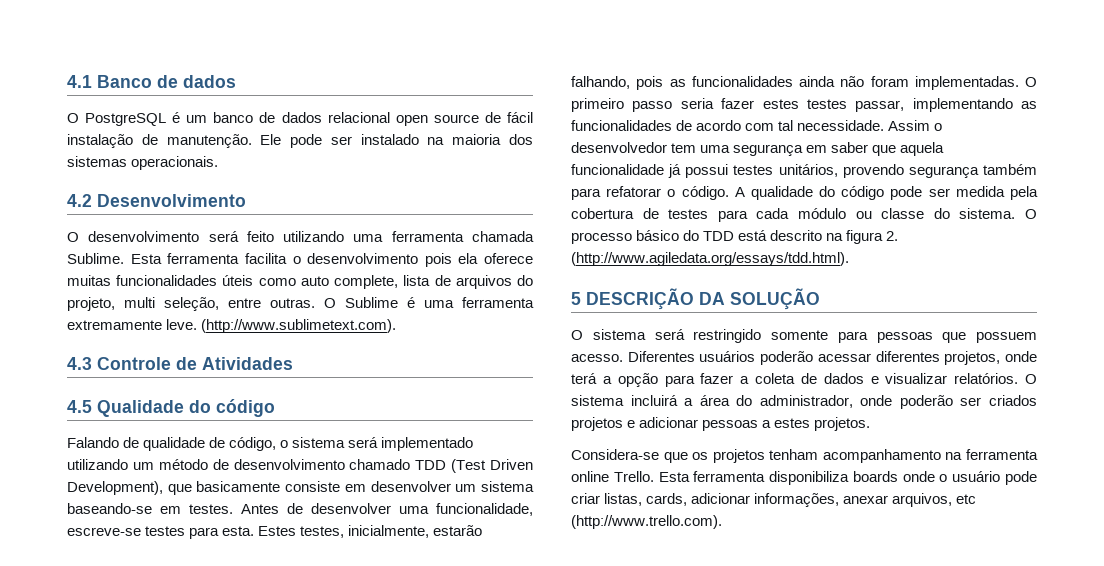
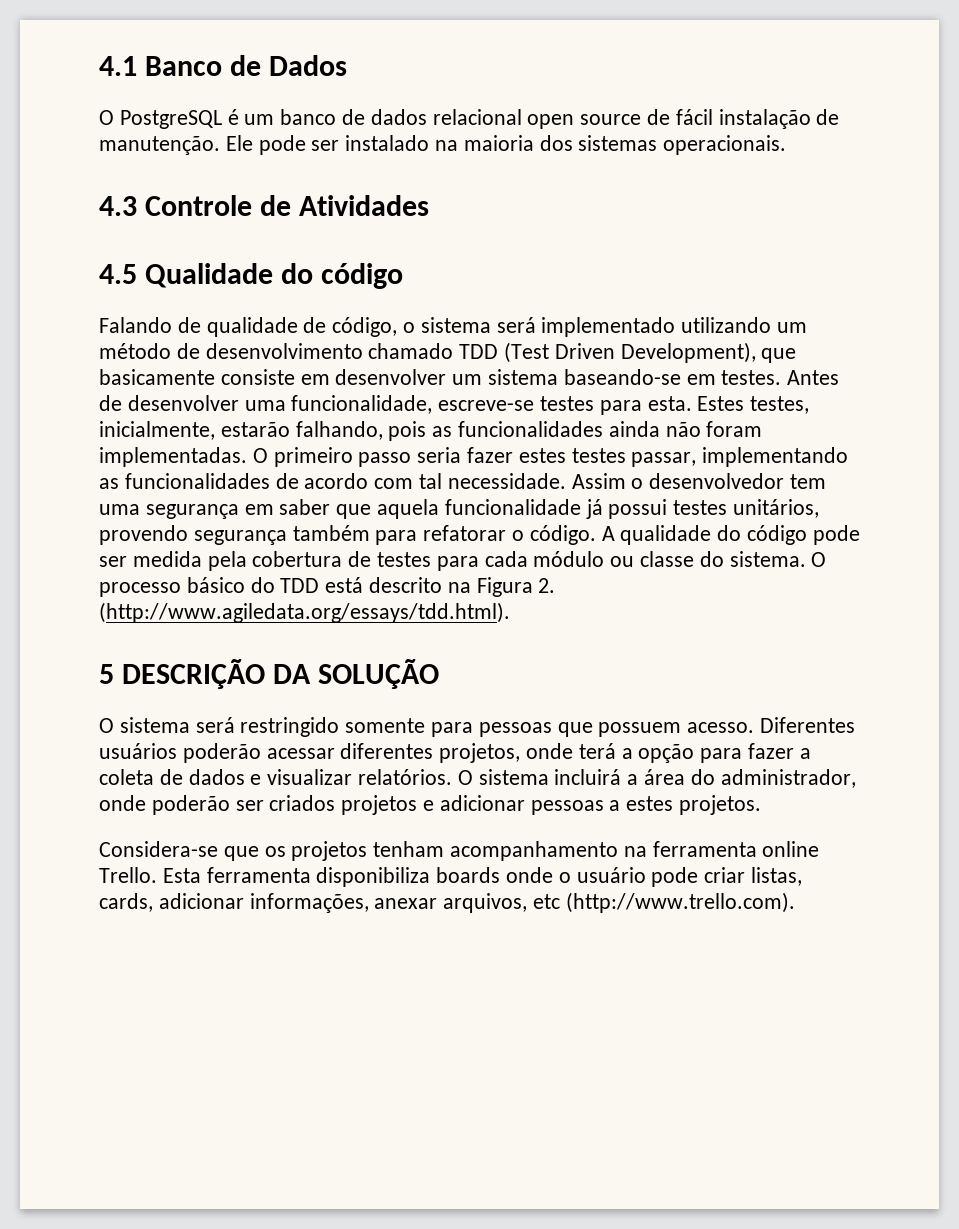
[183,75,236,88] dados -> [269,55,348,76] Dados
[67,194,246,207] [67,231,534,242] [67,253,533,267] [67,275,533,289] [67,297,534,311] [67,319,397,333] // 4.2 Desenvolvimento // O desenvolvimento será feito utilizando uma ferramenta chamada Sublime. Esta ferramenta facilita o desenvolvimento pois ela oferece muitas funcionalidades úteis como auto complete, lista de arquivos do projeto, multi seleção, entre outras. O Sublime é uma ferramenta extremamente leve. (http://www.sublimetext.com). -> (787, 145) none
[846,230,884,244] figura -> [476,577,533,597] Figura

